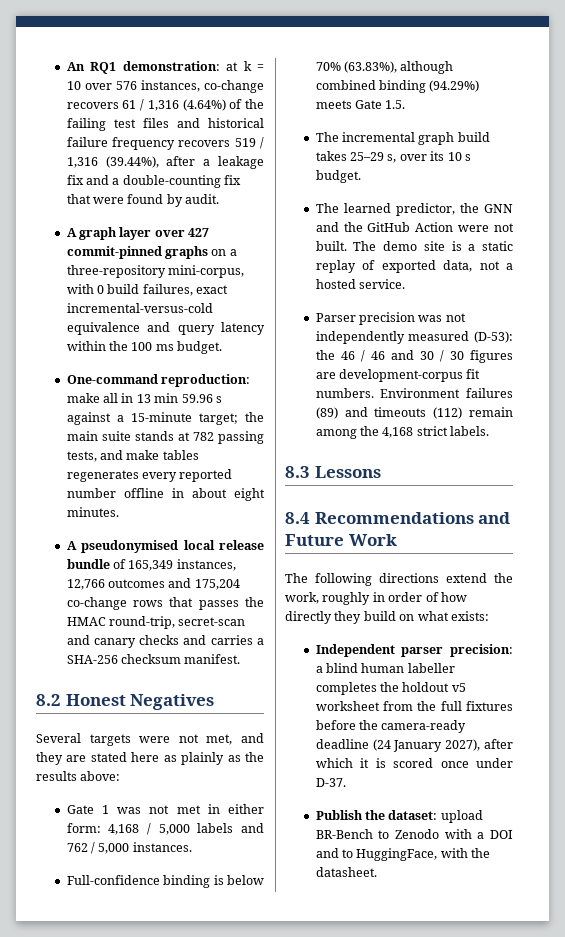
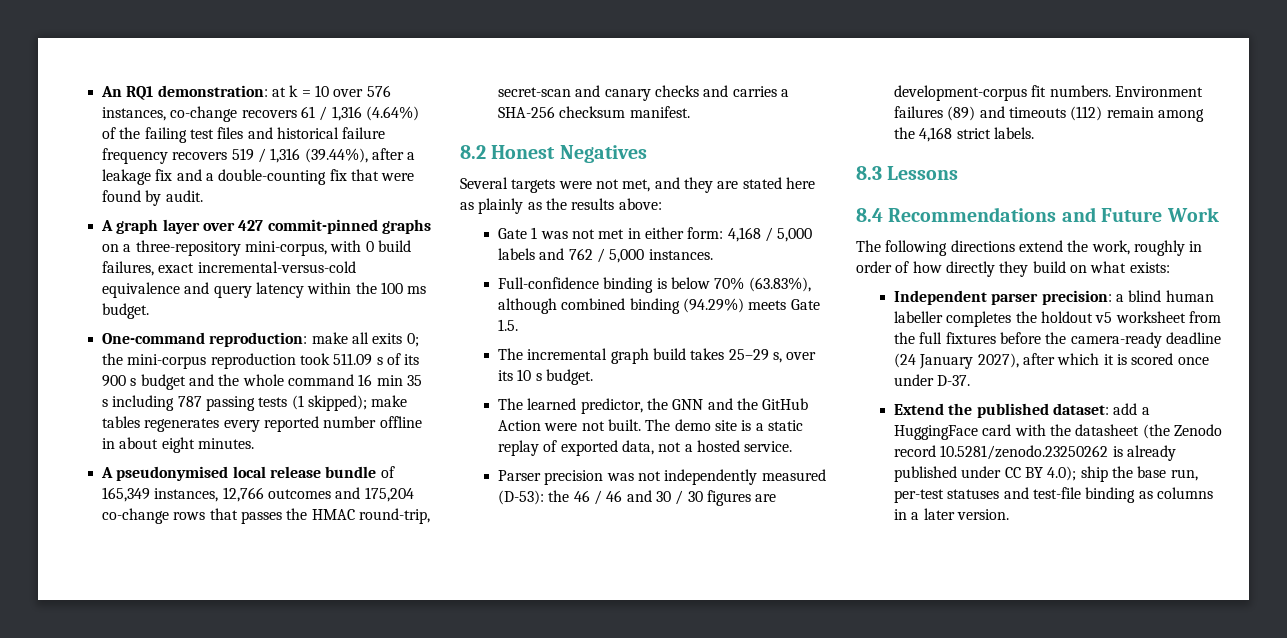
[121,393,222,403] [66,412,264,425] [66,431,264,444] [66,450,124,462] in 13 min 59.96 s against a 15-minute target; the main suite stands at 782 passing tests, and -> [372,333,419,347] [101,353,420,369] [101,374,422,390] [101,395,367,411] exits 0; the mini-corpus reproduction took 511.09 s of its 900 s budget and the whole command 16 min 35 s including 787 passing tests (1 skipped);
[315,810,483,823] [315,829,513,839] [315,848,491,861] [315,867,377,877] Publish the dataset: upload BR-Bench to Zenodo with a DOI and to HuggingFace, with the datasheet. -> [893,403,1150,418] [893,424,1222,440] [893,445,1176,461] [893,466,1198,482] [893,487,1213,503] [893,508,1009,520] Extend the published dataset: add a HuggingFace card with the datasheet (the Zenodo record 10.5281/zenodo.23250262 is already published under CC BY 4.0); ship the base run, per-test statuses and test-file binding as columns in a later version.

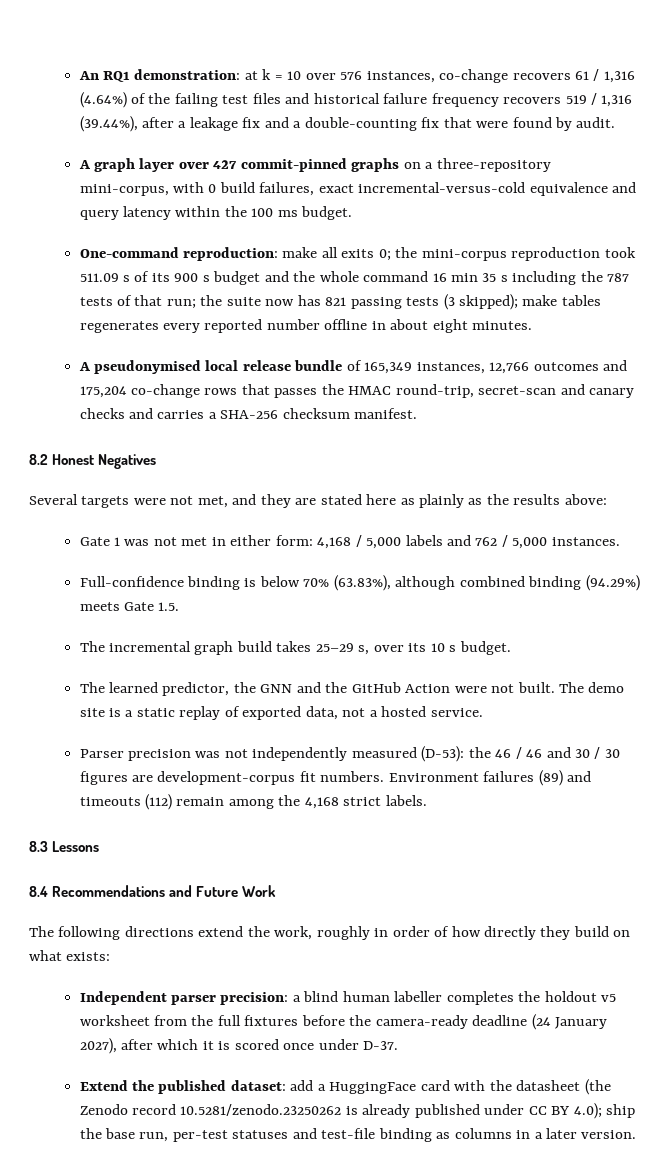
[177,396,202,407] 787 -> [580,271,630,282] [79,295,347,309] the 787 tests of that run; the suite now has 821
[291,395,304,410] (1 -> [443,294,455,310] (3

